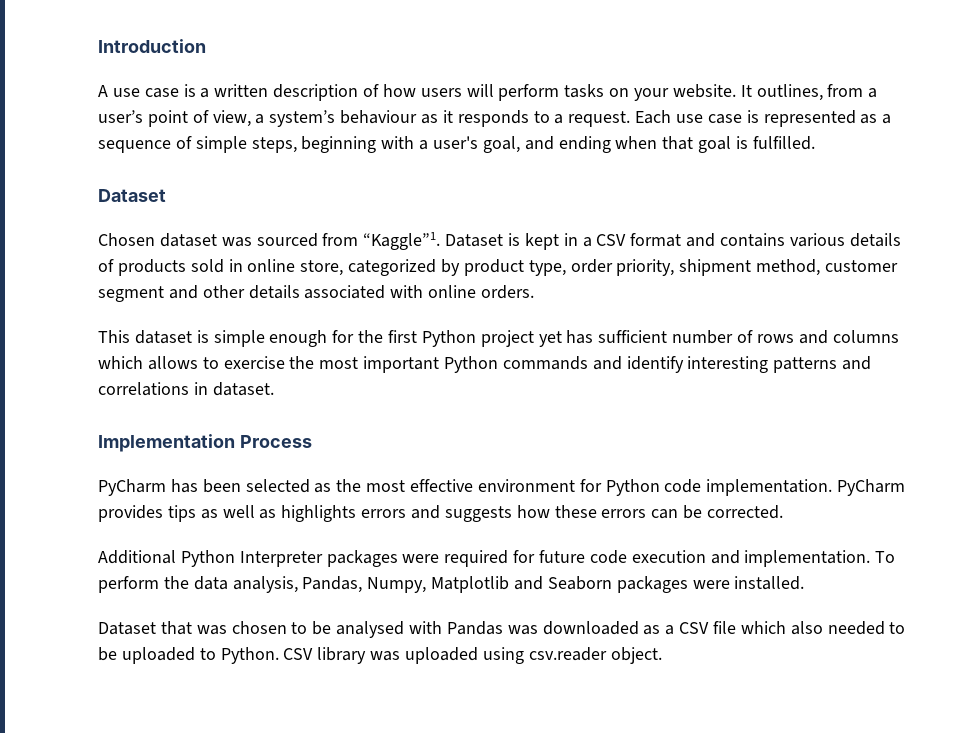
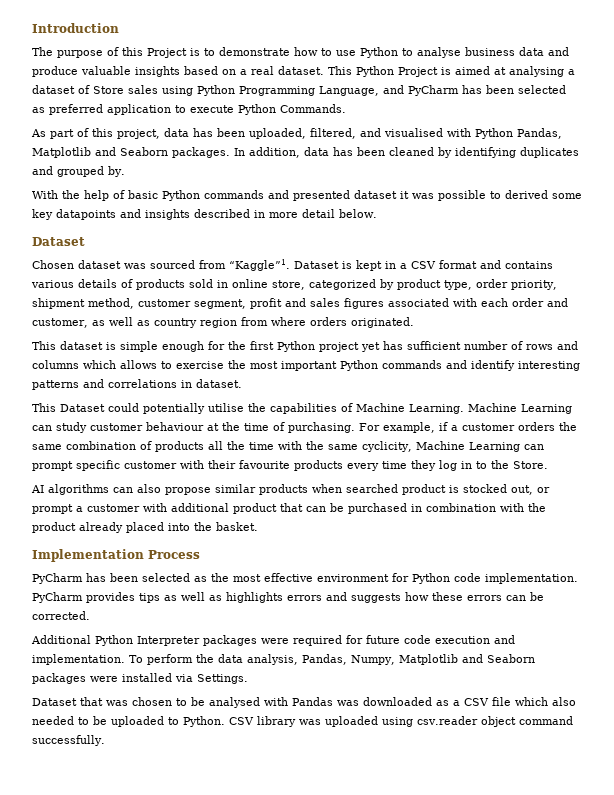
[98,84,878,101] [98,110,892,127] [98,136,815,153] A use case is a written description of how users will perform tasks on your website. It outlines, from a user’s point of view, a system’s behaviour as it responds to a request. Each use case is represented as a sequence of simple steps, beginning with a user's goal, and ending when that goal is fulfilled. -> [32,47,569,58] [32,66,575,77] [32,85,566,96] [32,104,346,115] [31,128,562,139] [32,147,579,158] [32,166,125,177] [32,190,582,201] [32,209,377,220] The purpose of this Project is to demonstrate how to use Python to analyse business data and produce valuable insights based on a real dataset. This Python Project is aimed at analysing a dataset of Store sales using Python Programming Language, and PyCharm has been selected as preferred application to execute Python Commands. // As part of this project, data has been uploaded, filtered, and visualised with Python Pandas, Matplotlib and Seaborn packages. In addition, data has been cleaned by identifying duplicates and grouped by. // With the help of basic Python commands and presented dataset it was possible to derived some key datapoints and insights described in more detail below.
[98,285,535,302] segment and other details associated with online orders. -> [194,298,568,309] [32,317,414,328] segment, profit and sales figures associated with each order and customer, as well as country region from where orders originated.
(274, 389) none -> [32,403,572,414] [32,422,577,433] [32,441,544,452] [32,460,548,471] [31,484,550,495] [32,503,546,514] [32,522,258,533] // This Dataset could potentially utilise the capabilities of Machine Learning. Machine Learning can study customer behaviour at the time of purchasing. For example, if a customer orders the same combination of products all the time with the same cyclicity, Machine Learning can prompt specific customer with their favourite products every time they log in to the Store. // AI algorithms can also propose similar products when searched product is stocked out, or prompt a customer with additional product that can be purchased in combination with the product already placed into the basket.
[734,576,805,590] installed. -> [122,673,248,684] installed via Settings.
[610,647,662,664] object. -> [480,716,573,727] [32,735,105,746] object command successfully.

